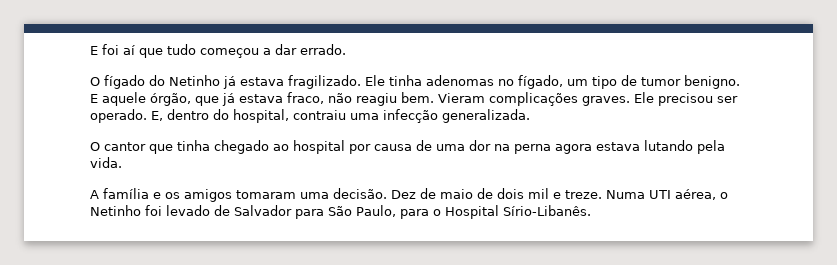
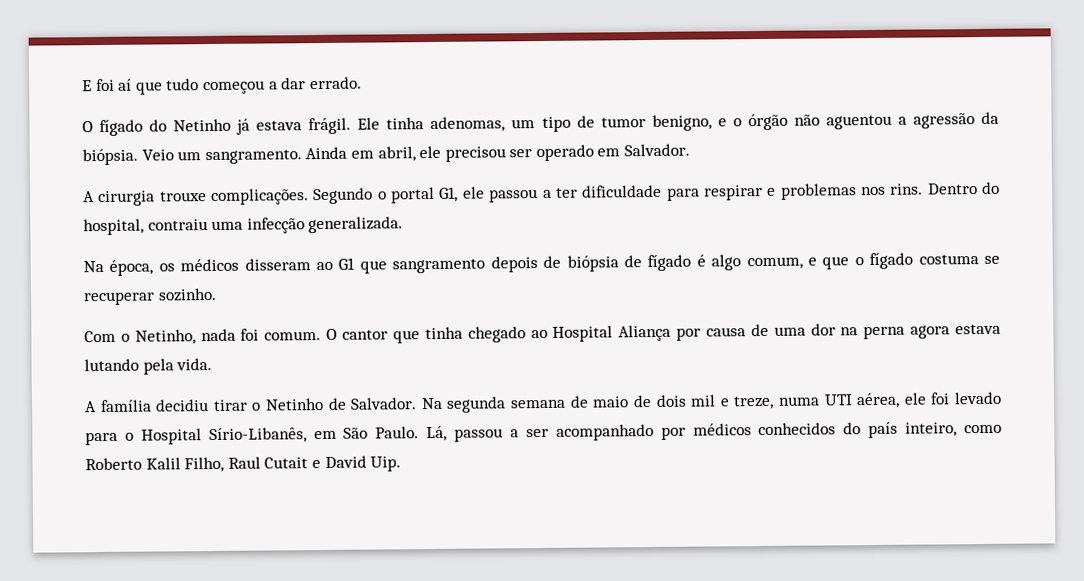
[288,75,361,89] fragilizado. -> [308,117,352,135] frágil.
[426,75,563,89] adenomas no fígado, -> [430,116,506,133] adenomas,
[684,75,740,89] [90,92,738,106] [90,109,209,123] benigno. E aquele órgão, que já estava fraco, não reagiu bem. Vieram complicações graves. Ele precisou ser operado. E, dentro -> [651,111,999,131] [82,143,691,166] [83,183,978,207] benigno, e o órgão não aguentou a agressão da biópsia. Veio um sangramento. Ainda em abril, ele precisou ser operado em Salvador. // A cirurgia trouxe complicações. Segundo o portal G1, ele passou a ter dificuldade para respirar e problemas nos rins. Dentro
(530, 116) none -> [83,252,1000,276] [83,287,217,306] [84,328,322,345] Na época, os médicos disseram ao G1 que sangramento depois de biópsia de fígado é algo comum, e que o fígado costuma se recuperar sozinho. // Com o Netinho, nada foi comum.
[293,140,345,154] hospital -> [552,324,672,342] Hospital Aliança
[153,188,416,202] e os amigos tomaram uma decisão. Dez -> [155,396,567,413] decidiu tirar o Netinho de Salvador. Na segunda semana
[565,189,728,200] [90,205,591,219] treze. Numa UTI aérea, o Netinho foi levado de Salvador para São Paulo, para o Hospital Sírio-Libanês. -> [733,391,1002,410] [85,421,1003,446] [85,455,402,473] treze, numa UTI aérea, ele foi levado para o Hospital Sírio-Libanês, em São Paulo. Lá, passou a ser acompanhado por médicos conhecidos do país inteiro, como Roberto Kalil Filho, Raul Cutait e David Uip.

